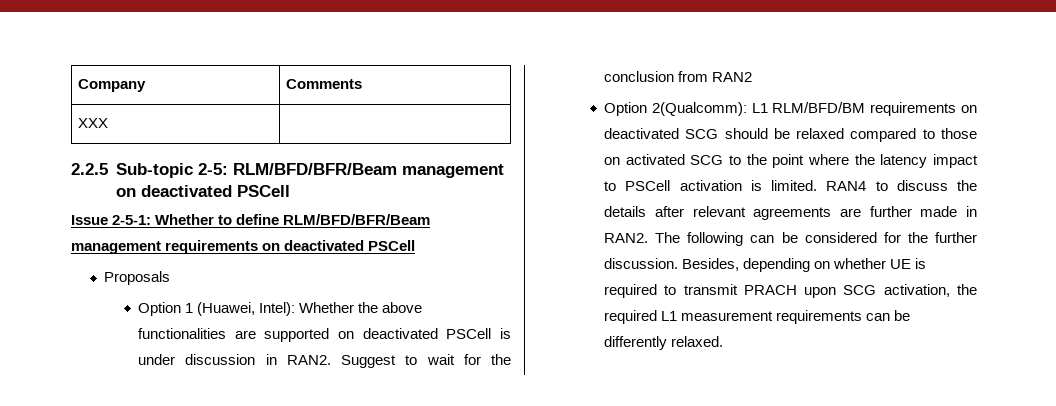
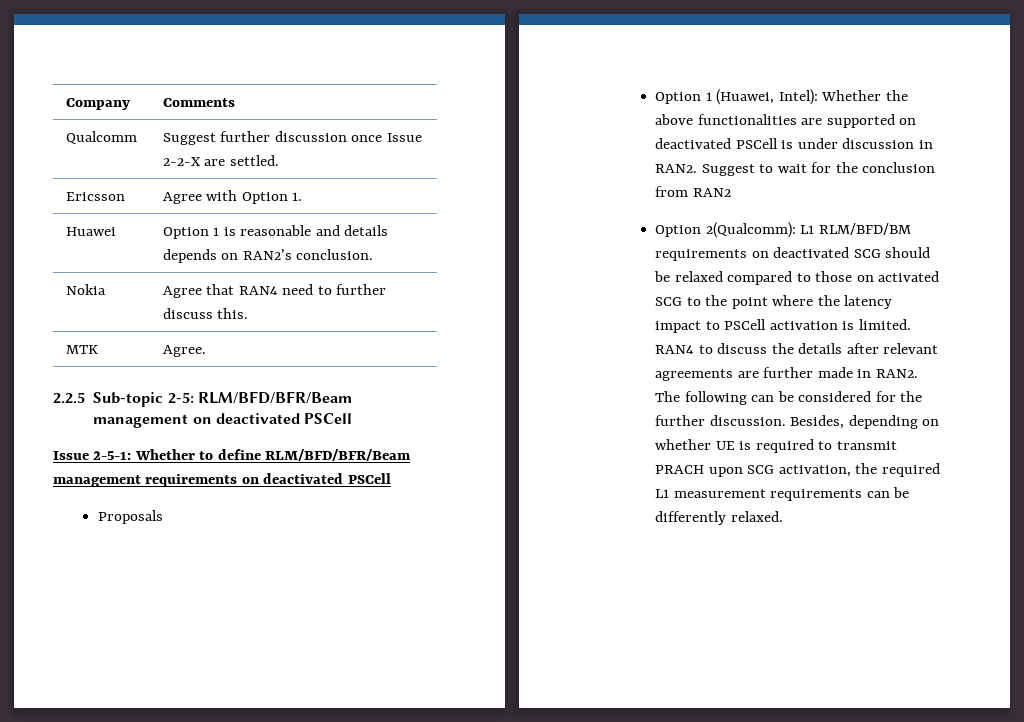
[78,118,109,128] XXX | -> [65,131,137,144] [162,131,422,145] [162,155,279,166] [65,192,125,201] [162,190,303,204] [65,227,116,236] [162,225,389,239] [162,249,374,263] [65,284,106,295] [162,284,387,298] [162,308,249,319] [65,345,98,354] [162,345,206,357] Qualcomm | Suggest further discussion once Issue 2-2-X are settled. // Ericsson | Agree with Option 1. // Huawei | Option 1 is reasonable and details depends on RAN2’s conclusion. // Nokia | Agree that RAN4 need to further discuss this. // MTK | Agree.

